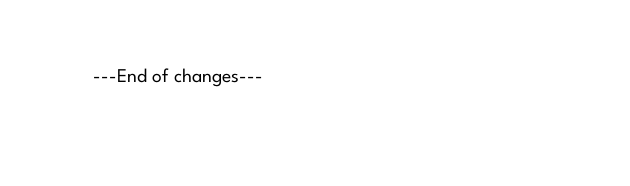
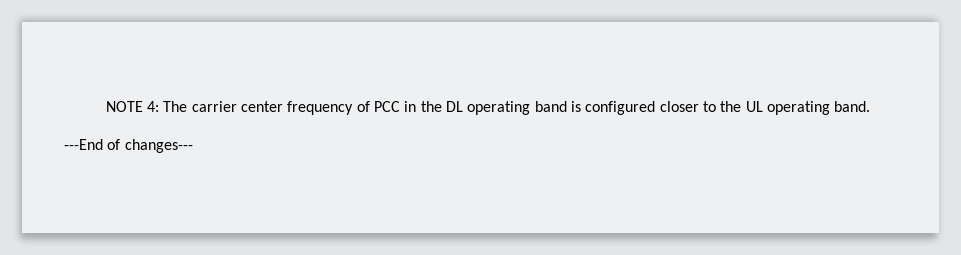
(93, 75) none -> [105,101,871,115] NOTE 4: The carrier center frequency of PCC in the DL operating band is configured closer to the UL operating band. //

